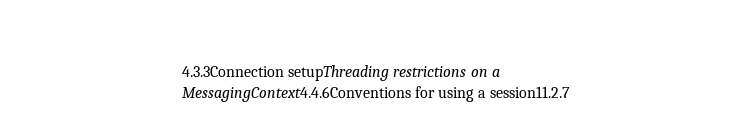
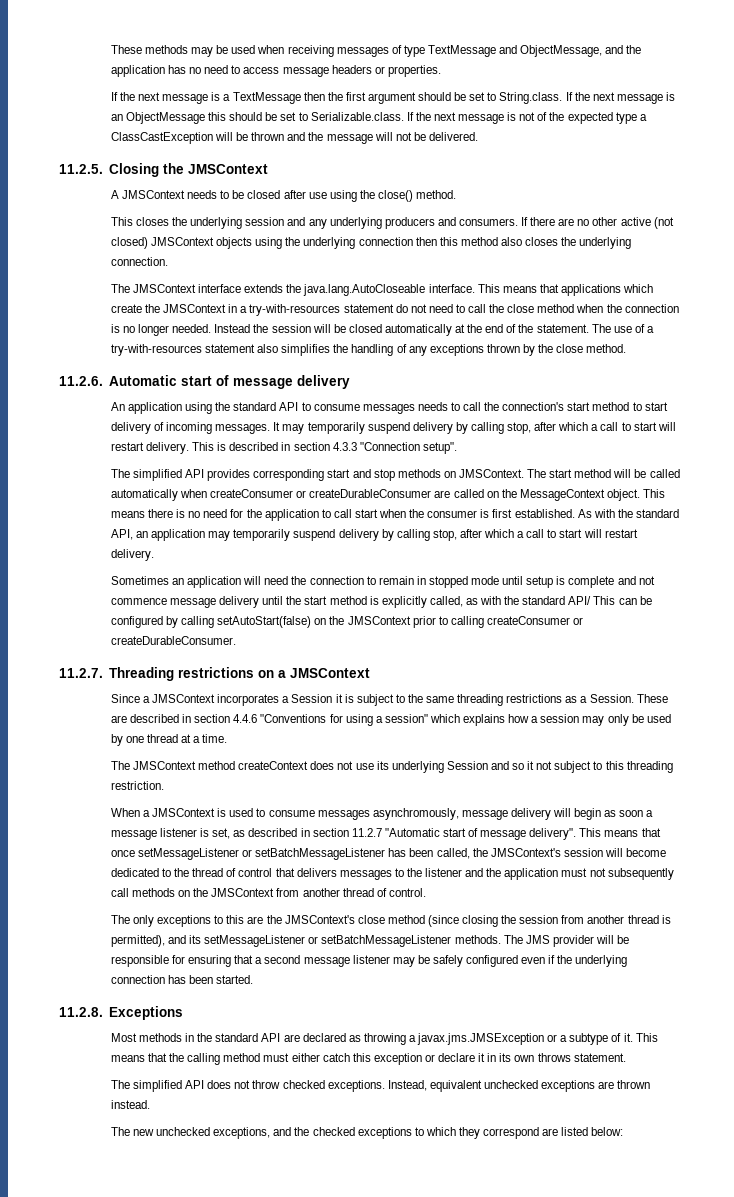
[181,65,501,81] [181,86,571,102] 4.3.3Connection setupThreading restrictions on a MessagingContext4.4.6Conventions for using a session11.2.7 -> [110,45,642,57] [110,65,441,77] [110,92,675,104] [110,112,647,124] [110,132,478,144] [59,163,268,177] [110,190,457,202] [110,217,674,229] [110,237,632,249] [110,257,168,266] [110,284,654,296] [110,304,679,316] [110,324,654,336] [110,344,627,356] [59,375,350,389] [110,402,668,414] [110,422,676,434] [110,442,457,454] [110,469,680,481] [110,489,666,501] [110,509,679,521] [110,529,638,541] [110,549,154,561] [110,576,655,588] [110,596,652,608] [110,616,584,628] [110,636,236,645] [59,667,370,681] [110,694,668,706] [110,714,671,726] [110,734,228,746] [110,761,673,773] [110,781,164,790] [110,808,654,820] [110,828,661,840] [110,848,667,860] [110,868,674,880] [110,888,426,897] [110,915,671,927] [110,935,630,947] [110,955,628,967] [110,975,254,984] [59,1006,183,1020] [110,1033,658,1045] [110,1053,626,1065] [110,1080,651,1092] [110,1100,150,1109] [110,1127,624,1139] These methods may be used when receiving messages of type TextMessage and ObjectMessage, and the application has no need to access message headers or properties. // If the next message is a TextMessage then the first argument should be set to String.class. If the next message is an ObjectMessage this should be set to Serializable.class. If the next message is not of the expected type a ClassCastException will be thrown and the message will not be delivered. // 11.2.5. Closing the JMSContext // A JMSContext needs to be closed after use using the close() method. // This closes the underlying session and any underlying producers and consumers. If there are no other active (not closed) JMSContext objects using the underlying connection then this method also closes the underlying connection. // The JMSContext interface extends the java.lang.AutoCloseable interface. This means that applications which create the JMSContext in a try-with-resources statement do not need to call the close method when the connection is no longer needed. Instead the session will be closed automatically at the end of the statement. The use of a try-with-resources statement also simplifies the handling of any exceptions thrown by the close method. // 11.2.6. Automatic start of message delivery // An application using the standard API to consume messages needs to call the connection's start method to start delivery of incoming messages. It may temporarily suspend delivery by calling stop, after which a call to start will restart delivery. This is described in section 4.3.3 "Connection setup". // The simplified API provides corresponding start and stop methods on JMSContext. The start method will be called automatically when createConsumer or createDurableConsumer are called on the MessageContext object. This means there is no need for the application to call start when the consumer is first established. As with the standard API, an application may temporarily suspend delivery by calling stop, after which a call to start will restart delivery. // Sometimes an application will need the connection to remain in stopped mode until setup is complete and not commence message delivery until the start method is explicitly called, as with the standard API/ This can be configured by calling setAutoStart(false) on the JMSContext prior to calling createConsumer or createDurableConsumer. // 11.2.7. Threading restrictions on a JMSContext // Since a JMSContext incorporates a Session it is subject to the same threading restrictions as a Session. These are described in section 4.4.6 "Conventions for using a session" which explains how a session may only be used by one thread at a time. // The JMSContext method createContext does not use its underlying Session and so it not subject to this threading restriction. // When a JMSContext is used to consume messages asynchromously, message delivery will begin as soon a message listener is set, as described in section 11.2.7 "Automatic start of message delivery". This means that once setMessageListener or setBatchMessageListener has been called, the JMSContext's session will become dedicated to the thread of control that delivers messages to the listener and the application must not subsequently call methods on the JMSContext from another thread of control. // The only exceptions to this are the JMSContext's close method (since closing the session from another thread is permitted), and its setMessageListener or setBatchMessageListener methods. The JMS provider will be responsible for ensuring that a second message listener may be safely configured even if the underlying connection has been started. // 11.2.8. Exceptions // Most methods in the standard API are declared as throwing a javax.jms.JMSException or a subtype of it. This means that the calling method must either catch this exception or declare it in its own throws statement. // The simplified API does not throw checked exceptions. Instead, equivalent unchecked exceptions are thrown instead. // The new unchecked exceptions, and the checked exceptions to which they correspond are listed below:

